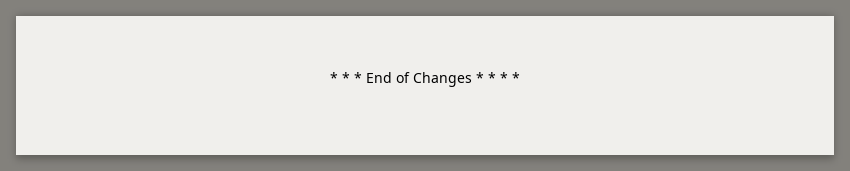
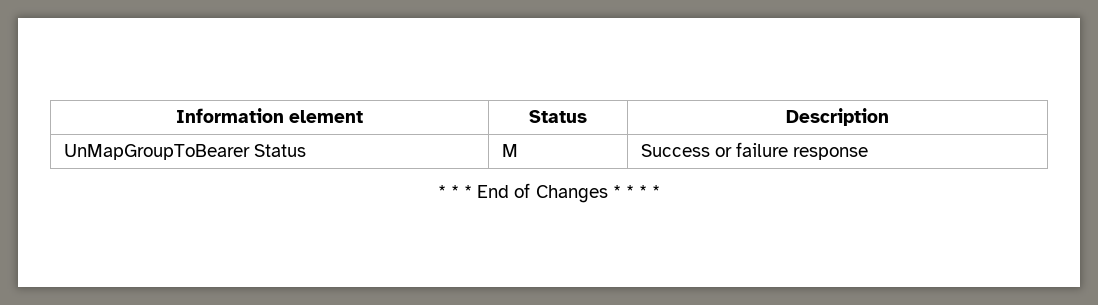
(330, 77) none -> [175,108,364,123] [529,110,587,123] [786,108,889,126] [63,144,306,160] [501,144,518,157] [640,142,869,160] Information element | Status | Description // UnMapGroupToBearer Status | M | Success or failure response //

